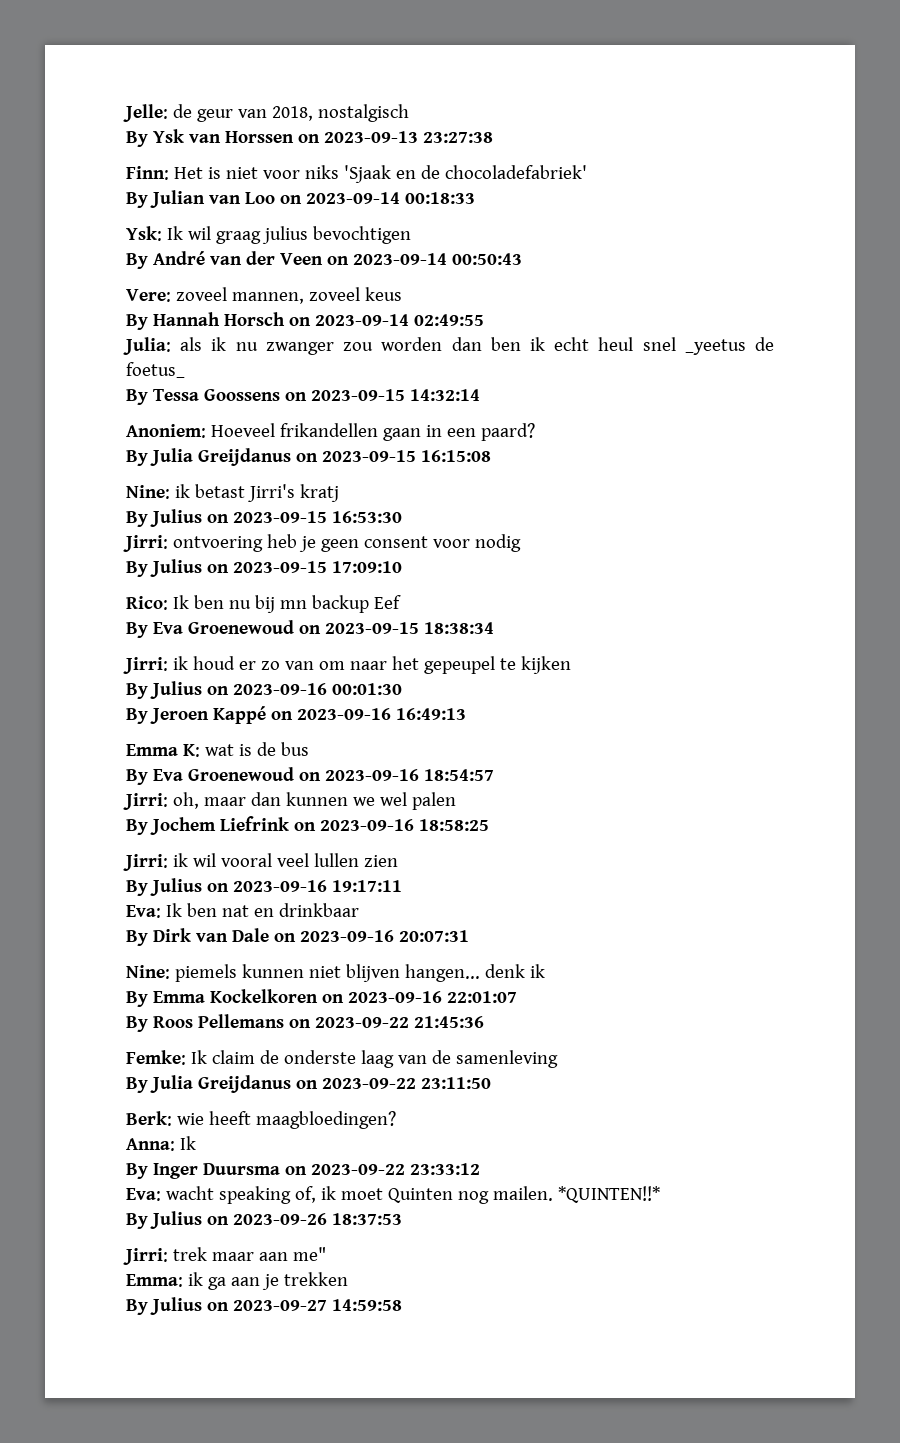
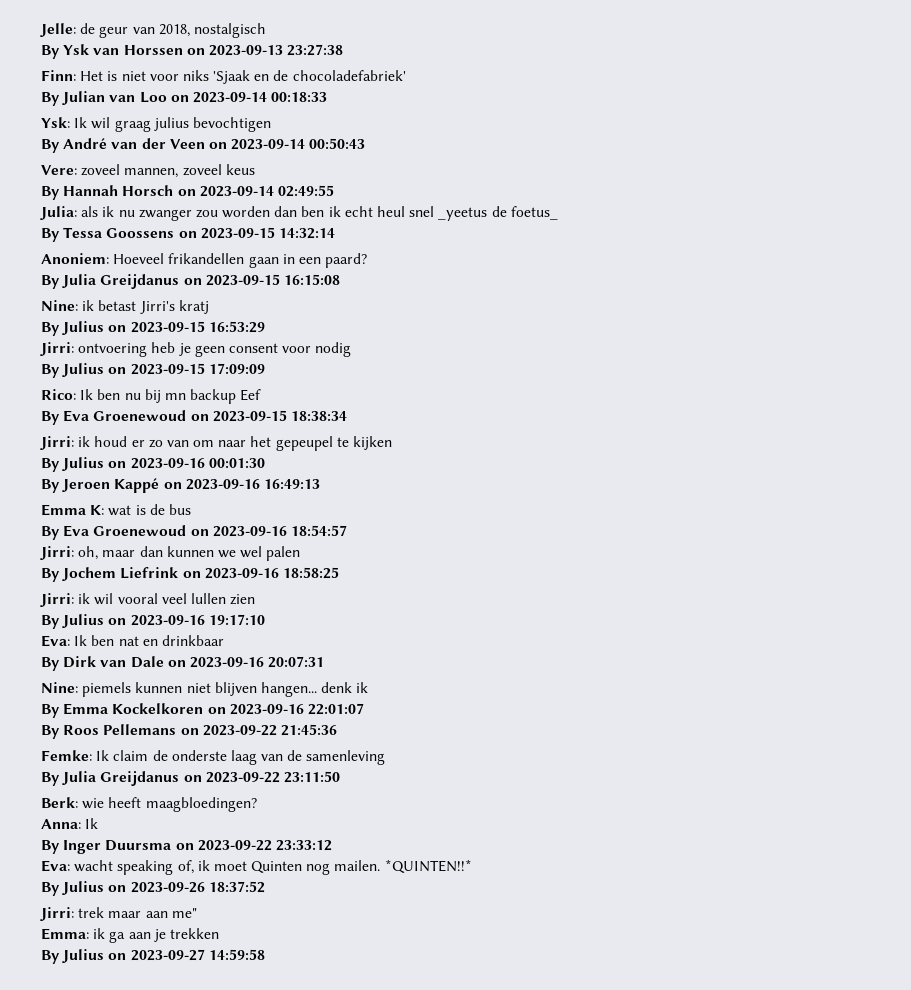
[331,511,402,523] 16:53:30 -> [208,321,265,333] 16:53:29
[331,561,402,573] 17:09:10 -> [208,363,265,374] 17:09:09
[331,880,402,892] 19:17:11 -> [208,614,265,625] 19:17:10
[331,1213,402,1225] 18:37:53 -> [208,881,265,893] 18:37:52

